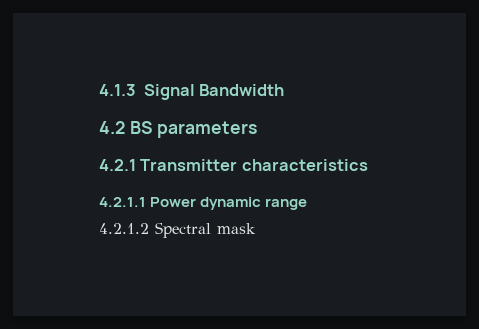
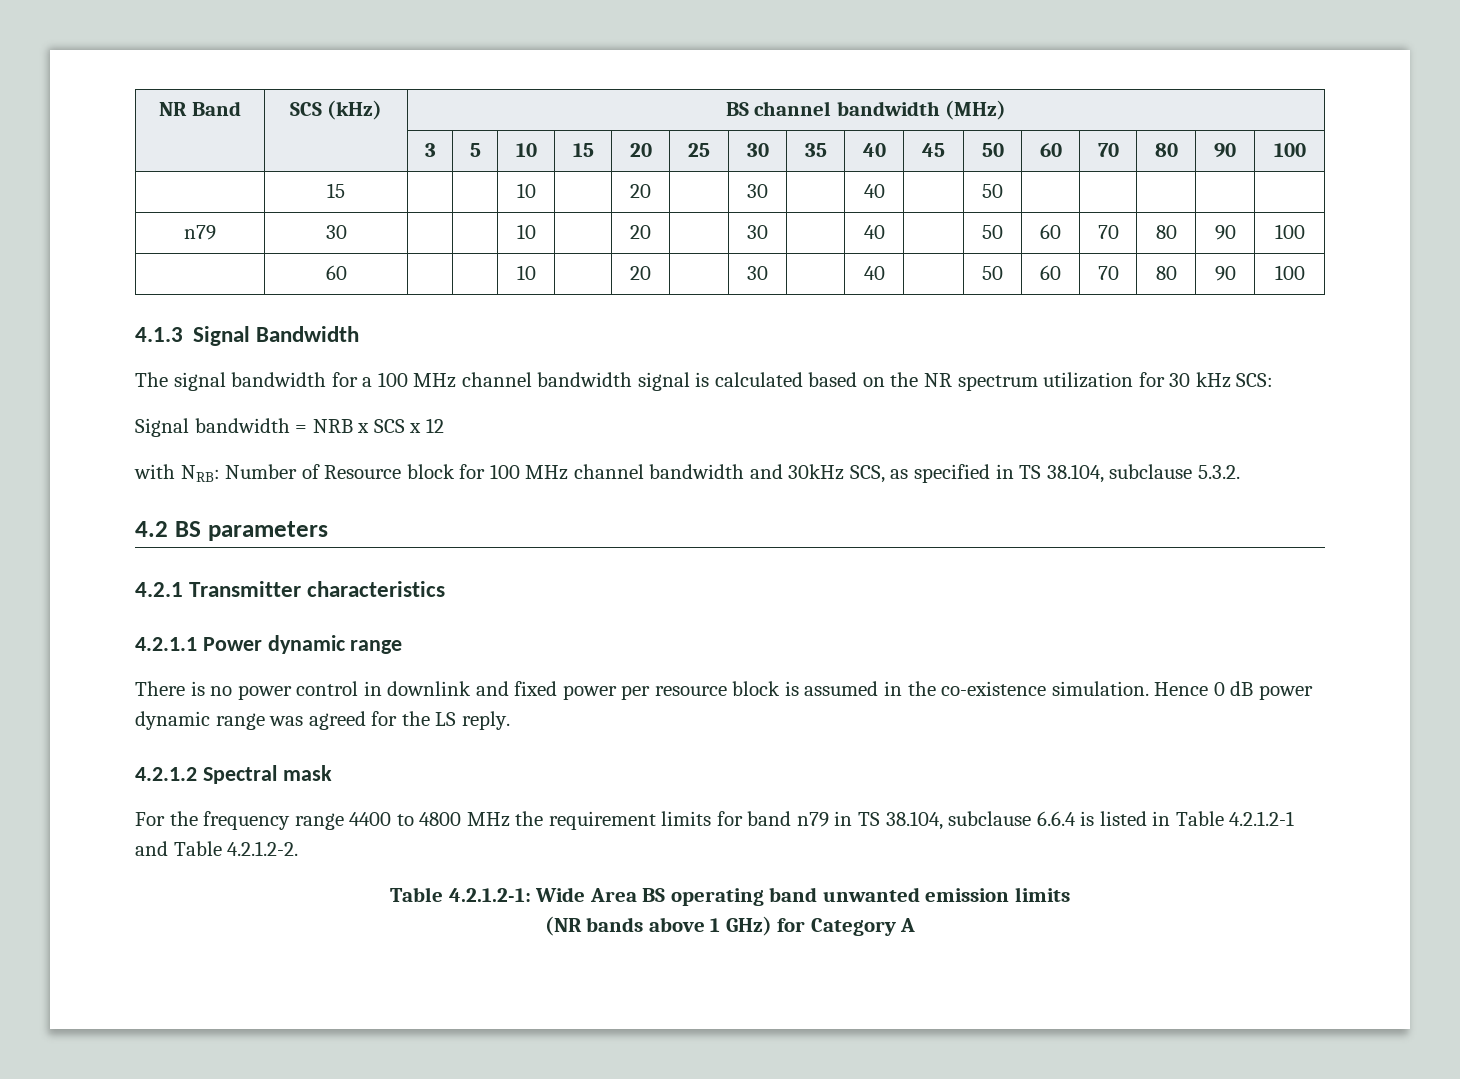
[99,84,285,100] 4.1.3 Signal Bandwidth -> [159,101,241,116] [289,100,383,120] [725,100,1007,120] [424,143,436,157] [469,143,481,157] [515,143,537,157] [572,143,594,157] [629,143,652,157] [688,143,710,157] [746,143,769,157] [804,143,827,157] [862,143,886,157] [922,143,945,157] [981,143,1004,157] [1039,143,1062,157] [1097,143,1119,157] [1154,143,1178,157] [1214,143,1236,158] [1273,143,1306,157] [327,183,345,198] [516,183,536,198] [630,184,651,198] [747,184,768,198] [863,184,885,198] [982,184,1003,198] [184,225,216,240] [325,225,347,239] [516,224,536,239] [630,225,651,239] [747,225,768,239] [863,225,885,239] [982,225,1003,239] [1040,224,1061,239] [1097,225,1119,239] [1155,225,1177,239] [1214,225,1236,240] [1274,224,1305,239] [325,265,347,280] [516,265,536,280] [630,266,651,280] [747,266,768,280] [863,266,885,280] [982,266,1003,280] [1040,265,1061,280] [1097,266,1119,280] [1155,266,1177,280] [1214,266,1236,281] [1274,265,1305,280] [135,326,360,346] [135,372,1274,391] [135,418,444,437] [134,464,1240,483] NR Band | SCS (kHz) | BS channel bandwidth (MHz) // | | 3 | 5 | 10 | 15 | 20 | 25 | 30 | 35 | 40 | 45 | 50 | 60 | 70 | 80 | 90 | 100 // | 15 | | | 10 | | 20 | | 30 | | 40 | | 50 | | | | | // n79 | 30 | | | 10 | | 20 | | 30 | | 40 | | 50 | 60 | 70 | 80 | 90 | 100 // | 60 | | | 10 | | 20 | | 30 | | 40 | | 50 | 60 | 70 | 80 | 90 | 100 // 4.1.3 Signal Bandwidth // The signal bandwidth for a 100 MHz channel bandwidth signal is calculated based on the NR spectrum utilization for 30 kHz SCS: // Signal bandwidth = NRB x SCS x 12 // with NRB: Number of Resource block for 100 MHz channel bandwidth and 30kHz SCS, as specified in TS 38.104, subclause 5.3.2.
[99,222,256,238] 4.2.1.2 Spectral mask -> [135,681,1313,700] [135,711,510,730] [135,765,332,784] [135,811,1295,830] [135,841,299,856] [390,887,1070,906] [544,916,916,936] There is no power control in downlink and fixed power per resource block is assumed in the co-existence simulation. Hence 0 dB power dynamic range was agreed for the LS reply. // 4.2.1.2 Spectral mask // For the frequency range 4400 to 4800 MHz the requirement limits for band n79 in TS 38.104, subclause 6.6.4 is listed in Table 4.2.1.2-1 and Table 4.2.1.2-2. // Table 4.2.1.2-1: Wide Area BS operating band unwanted emission limits // (NR bands above 1 GHz) for Category A

